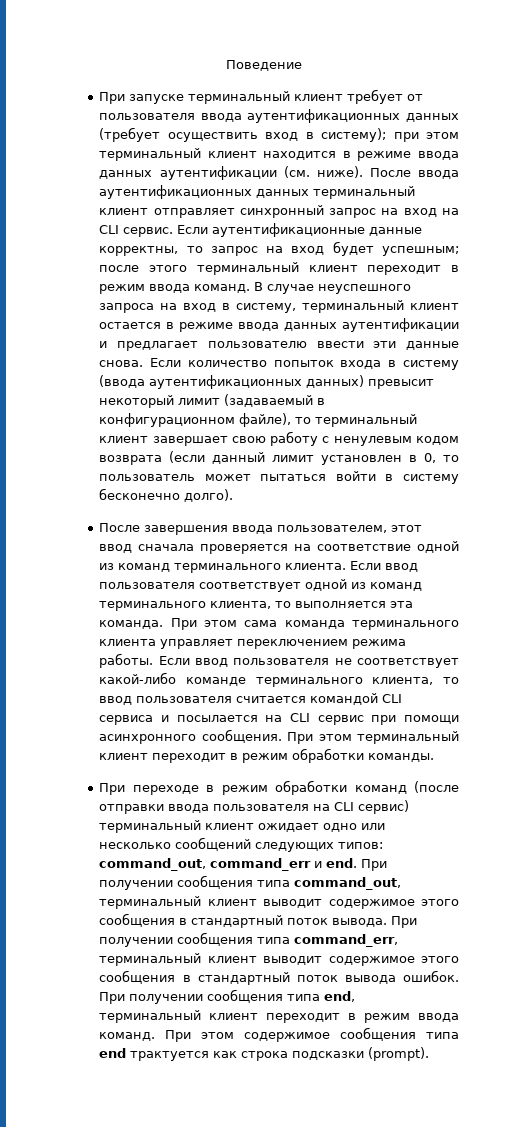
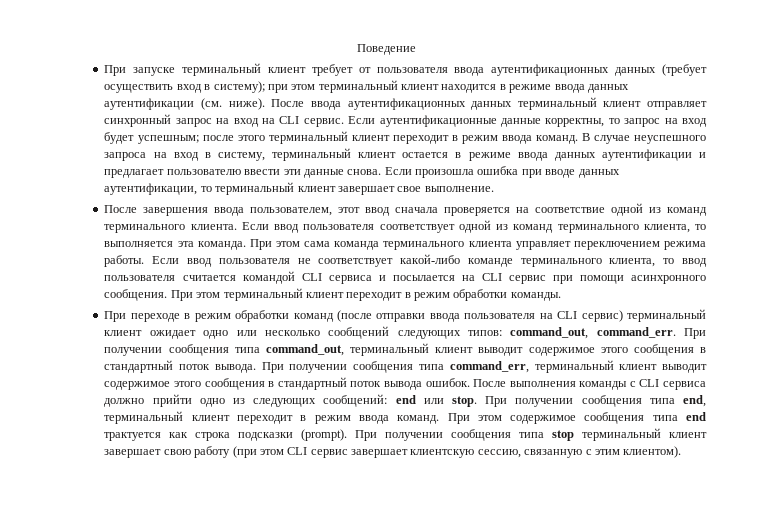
[187,360,459,370] [99,375,435,389] [99,394,326,408] [99,413,418,427] [99,431,459,446] [99,451,459,465] [99,471,459,484] [99,488,234,502] количество попыток входа в систему (ввода аутентификационных данных) превысит некоторый лимит (задаваемый в конфигурационном файле), то терминальный клиент завершает свою работу с ненулевым кодом возврата (если данный лимит установлен в 0, то пользователь может пытаться войти в систему бесконечно долго). -> [415,166,620,178] [104,182,494,195] произошла ошибка при вводе данных аутентификации, то терминальный клиент завершает свое выполнение.
[210,858,358,871] command_err и end. -> [596,327,676,338] command_err.
(459, 976) none -> [473,379,707,390] [104,394,478,407] После выполнения команды с CLI сервиса должно прийти одно из следующих сообщений: end или stop.
(430, 1054) none -> [355,428,707,441] [104,446,682,458] При получении сообщения типа stop терминальный клиент завершает свою работу (при этом CLI сервис завершает клиентскую сессию, связанную с этим клиентом).

